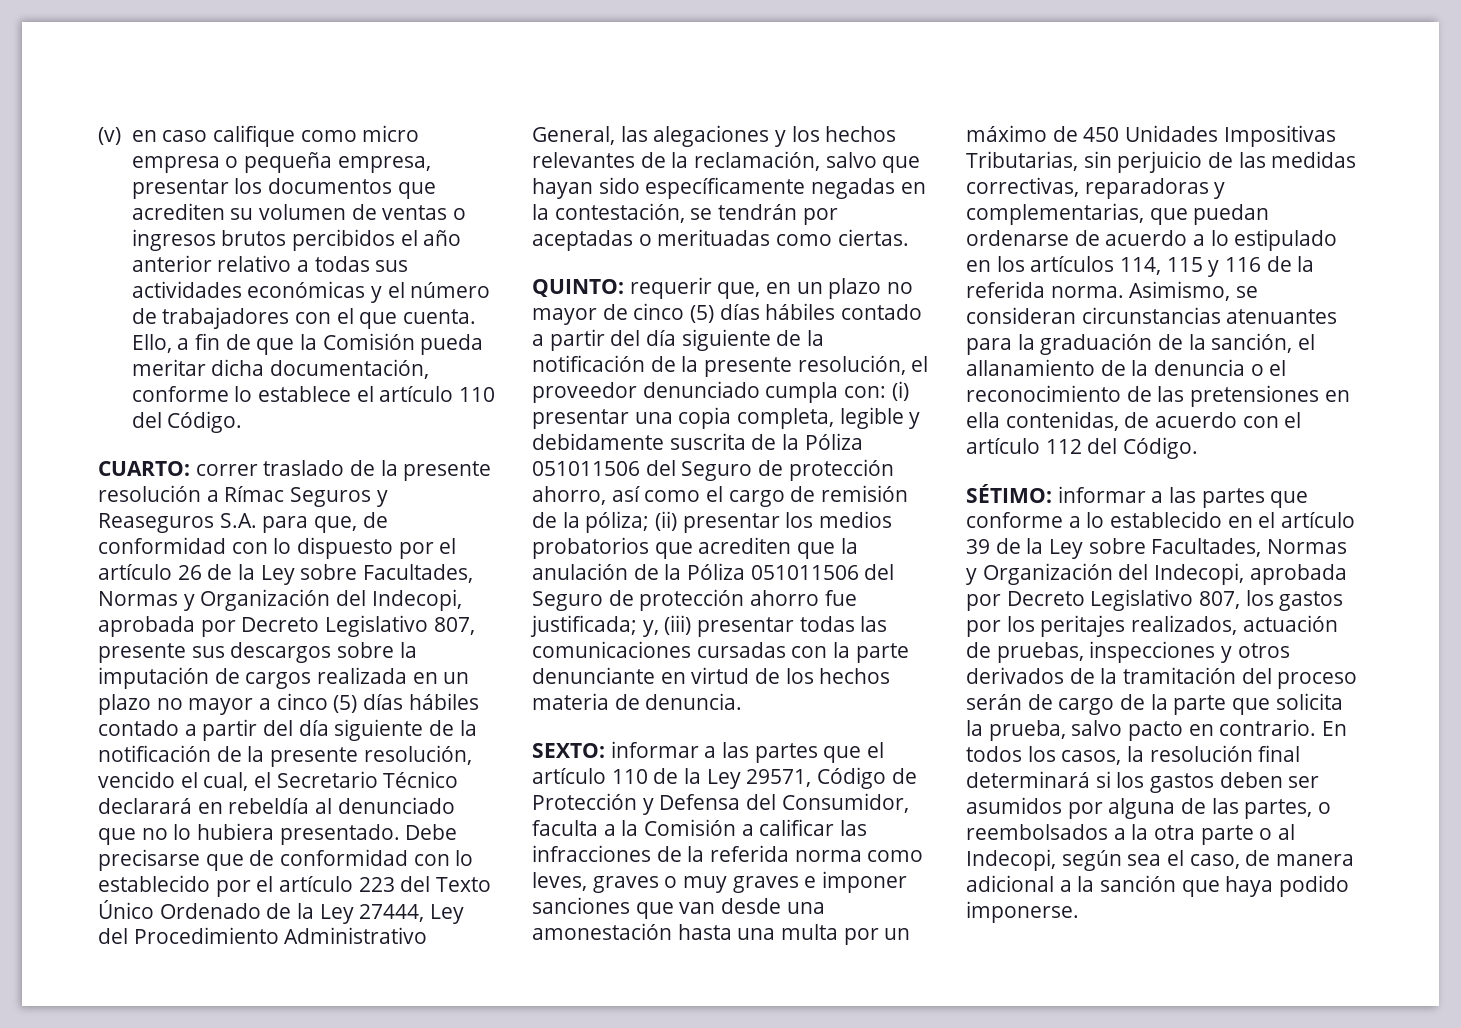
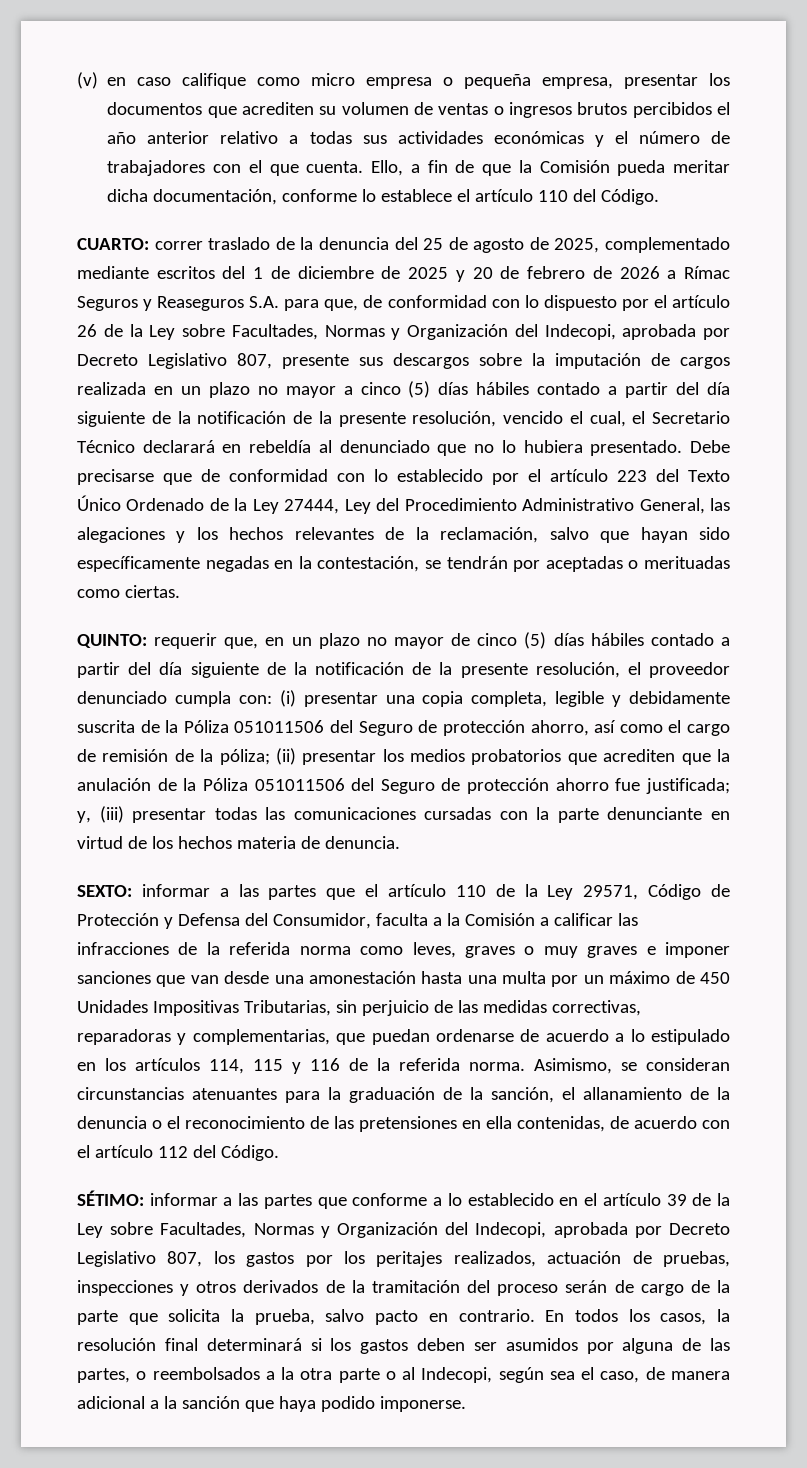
[403,461,492,481] [98,485,201,502] presente resolución -> [318,237,730,253] [77,266,660,282] denuncia del 25 de agosto de 2025, complementado mediante escritos del 1 de diciembre de 2025 y 20 de febrero de 2026

